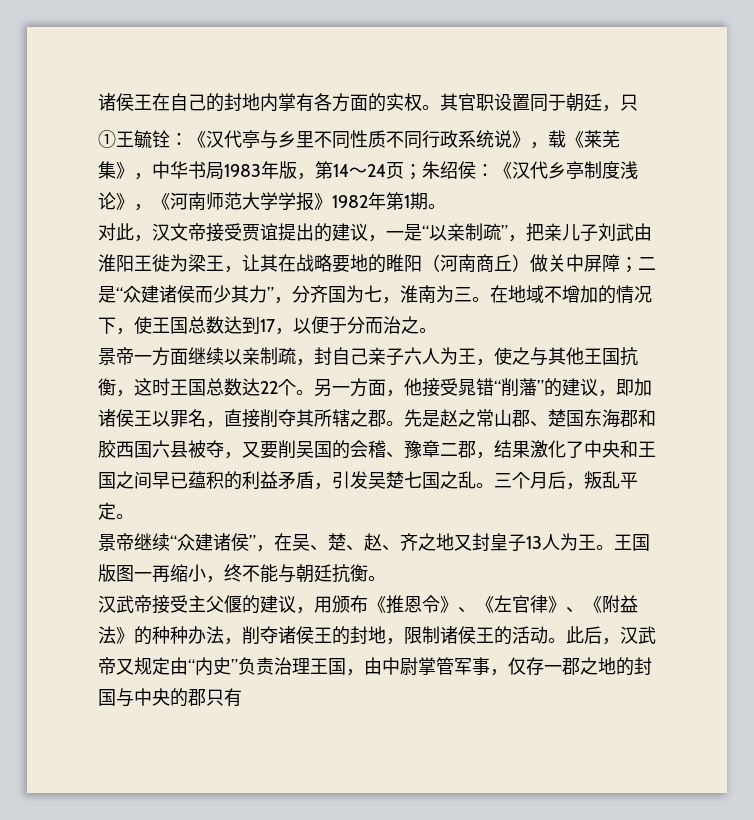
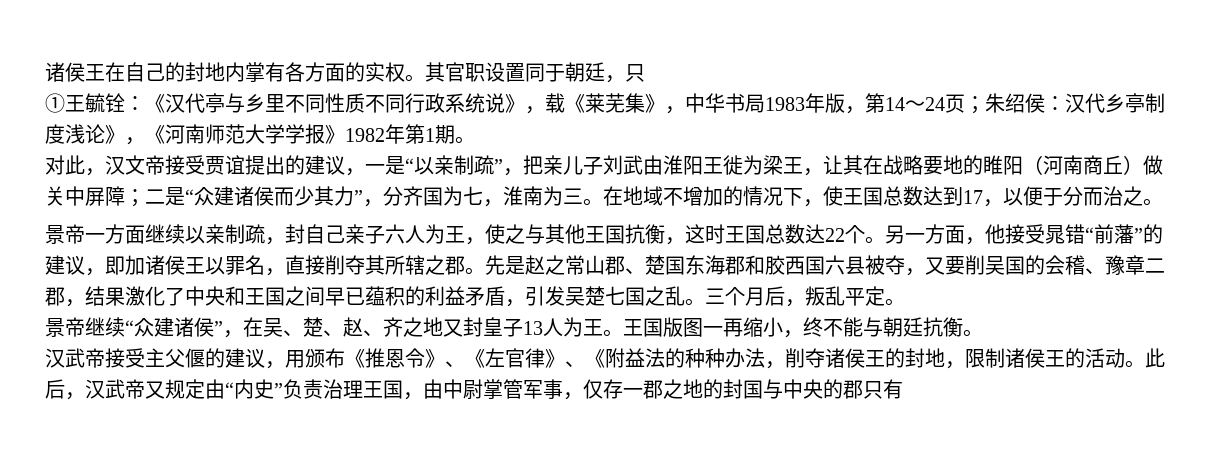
[494,162,512,179] 《 -> (1065, 103) none
[501,378,519,396] 削 -> [1094,224,1114,244] 前
[116,627,134,644] 》 -> (665, 358) none

